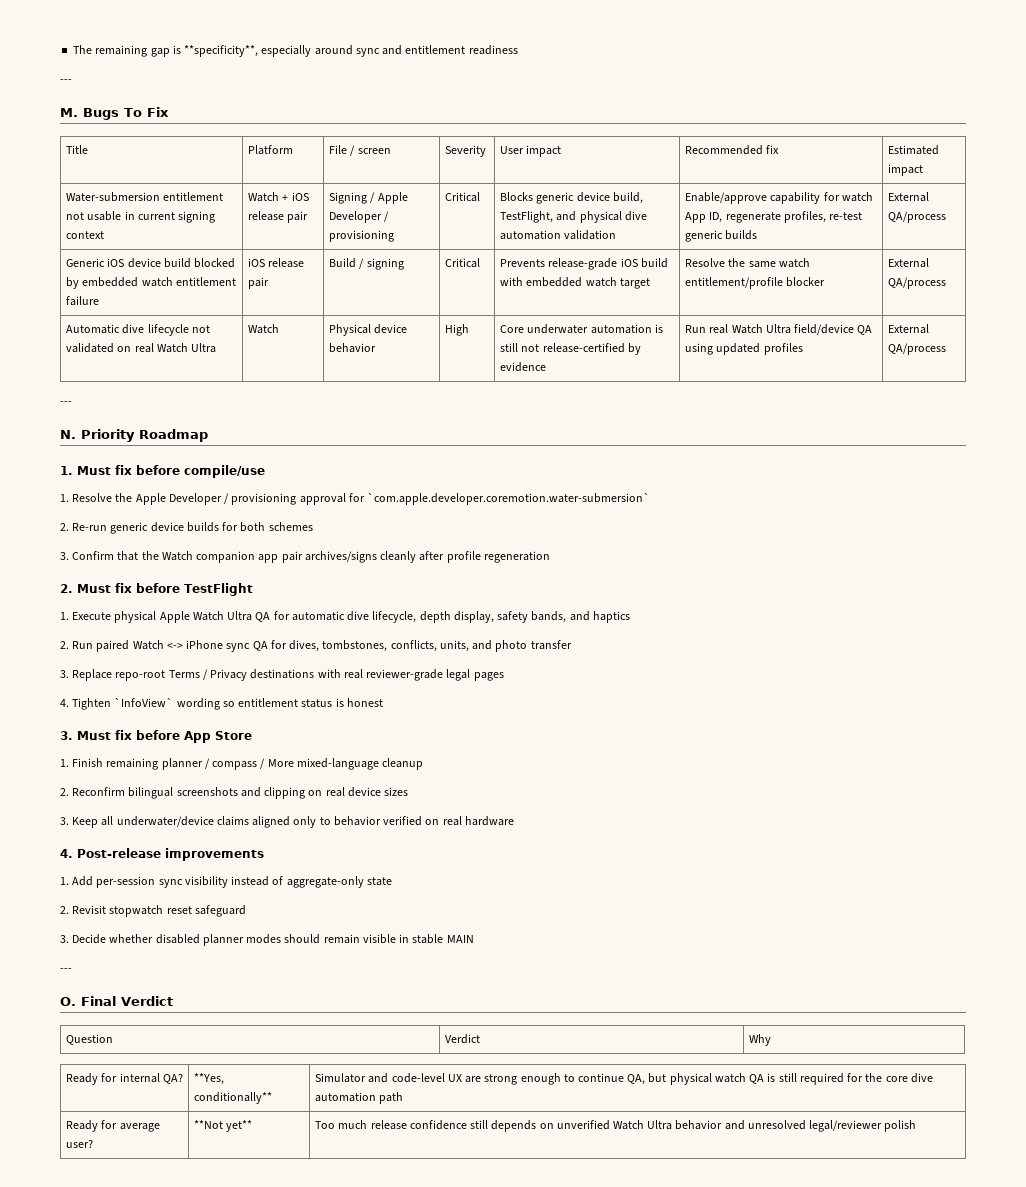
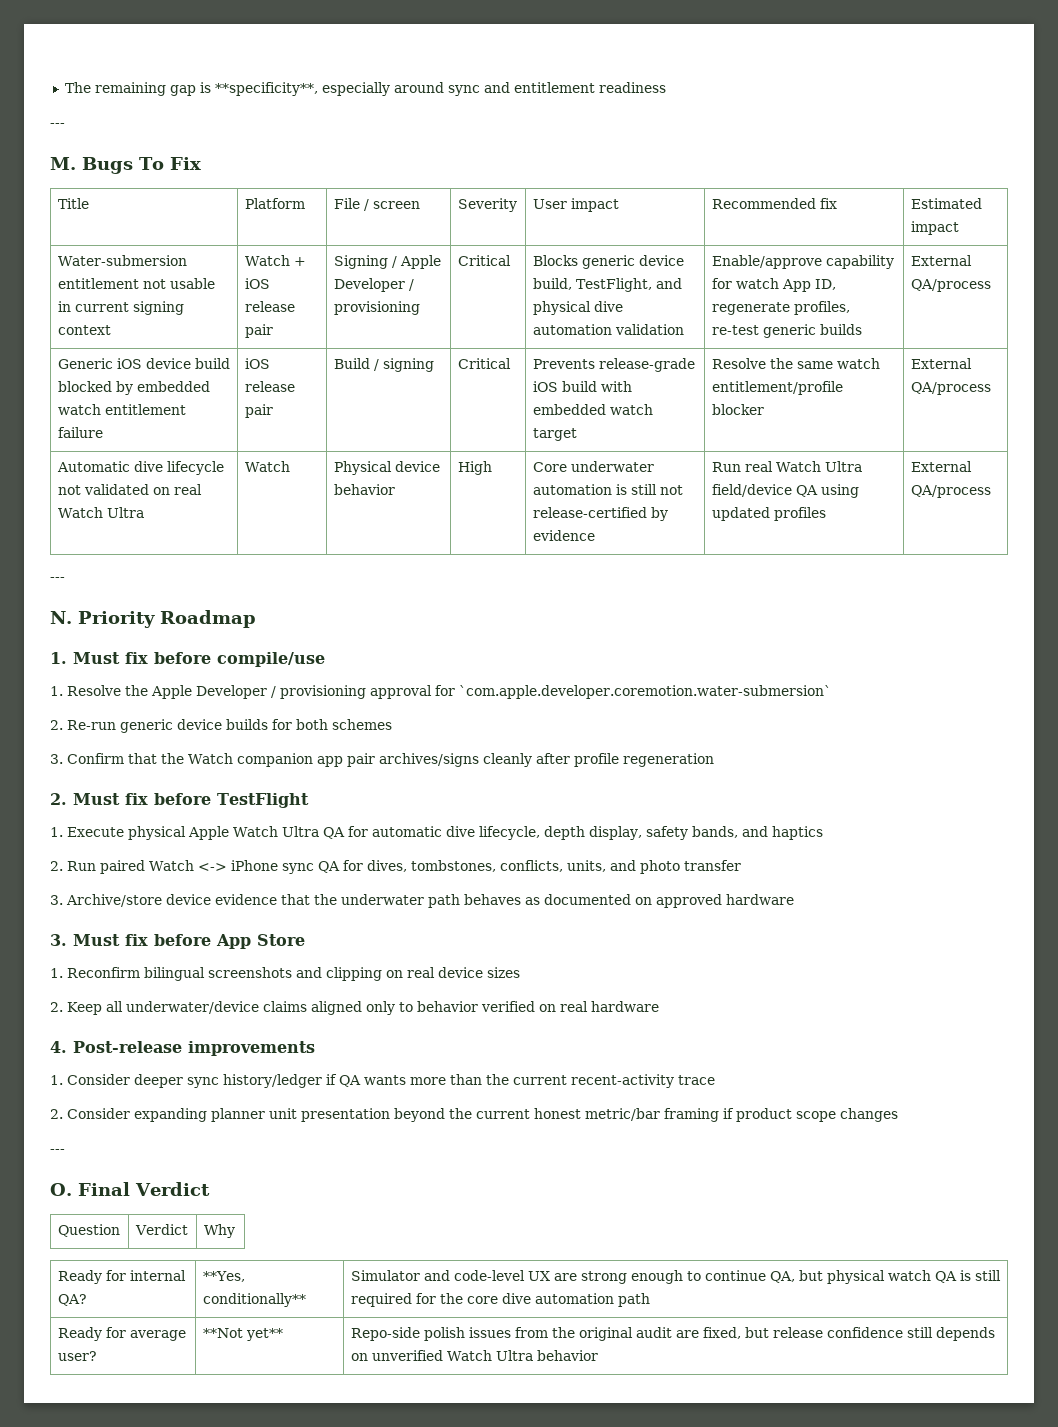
[72,669,504,681] [60,698,383,710] Replace repo-root Terms / Privacy destinations with real reviewer-grade legal pages // 4. Tighten `InfoView` wording so entitlement status is honest -> [66,894,794,908] Archive/store device evidence that the underwater path behaves as documented on approved hardware
[72,758,424,770] [60,788,69,796] Finish remaining planner / compass / More mixed-language cleanup // 2. -> (63, 973) none
[60,817,69,825] 3. -> [50,1002,63,1012] 2.
[72,876,392,888] [60,905,246,917] [60,934,474,946] Add per-session sync visibility instead of aggregate-only state // 2. Revisit stopwatch reset safeguard // 3. Decide whether disabled planner modes should remain visible in stable MAIN -> [67,1074,715,1088] [50,1108,898,1122] Consider deeper sync history/ledger if QA wants more than the current recent-activity trace // 2. Consider expanding planner unit presentation beyond the current honest metric/bar framing if product scope changes
[315,1120,368,1129] Too much -> [350,1327,769,1341] Repo-side polish issues from the original audit are fixed, but
[724,1120,917,1132] and unresolved legal/reviewer polish -> (598, 1355) none

